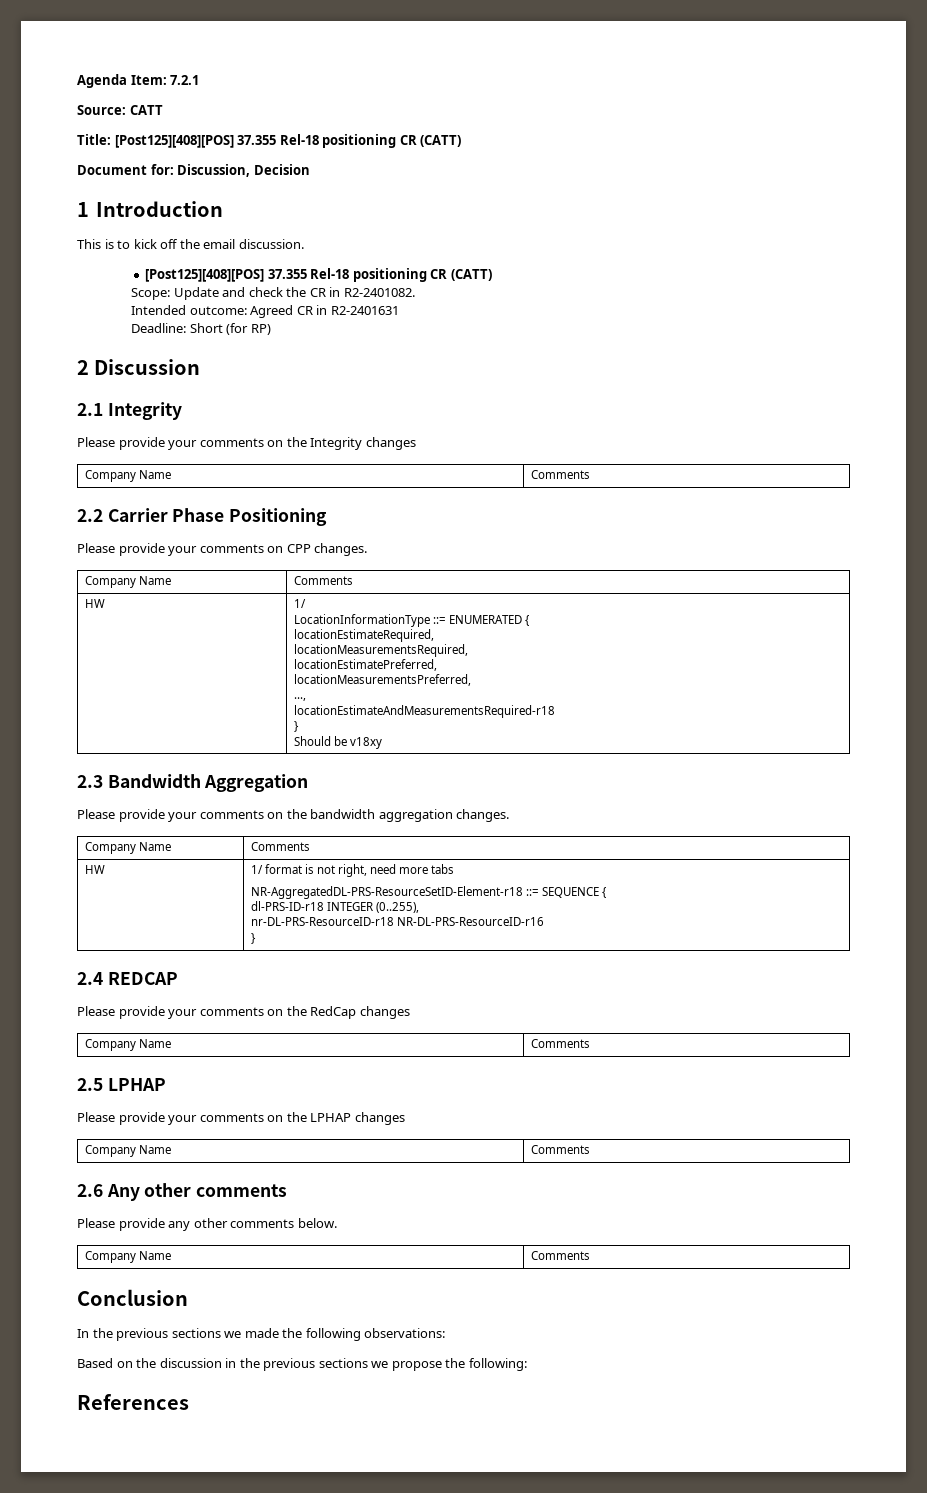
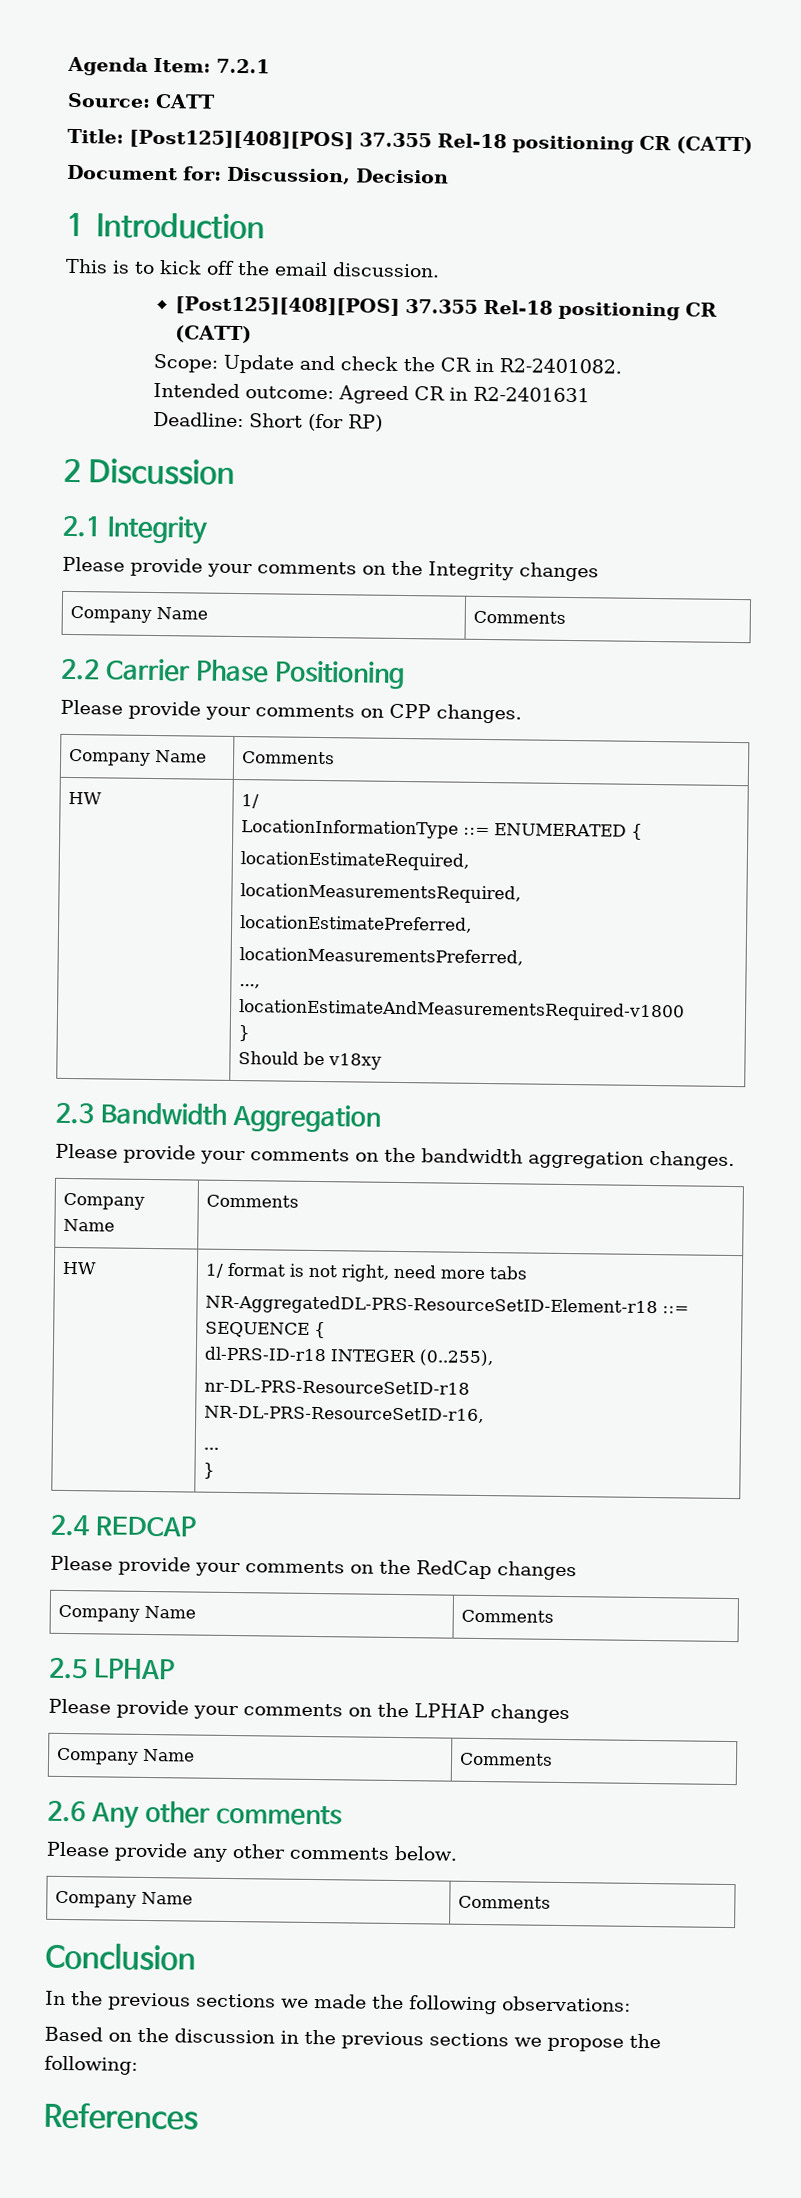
[293,705,555,718] locationEstimateAndMeasurementsRequired-r18 -> [237,999,685,1022] locationEstimateAndMeasurementsRequired-v1800
[250,917,544,926] nr-DL-PRS-ResourceID-r18 NR-DL-PRS-ResourceID-r16 -> [203,1379,470,1395] [203,1405,484,1424] [202,1447,219,1450] nr-DL-PRS-ResourceSetID-r18 NR-DL-PRS-ResourceSetID-r16, // ...

